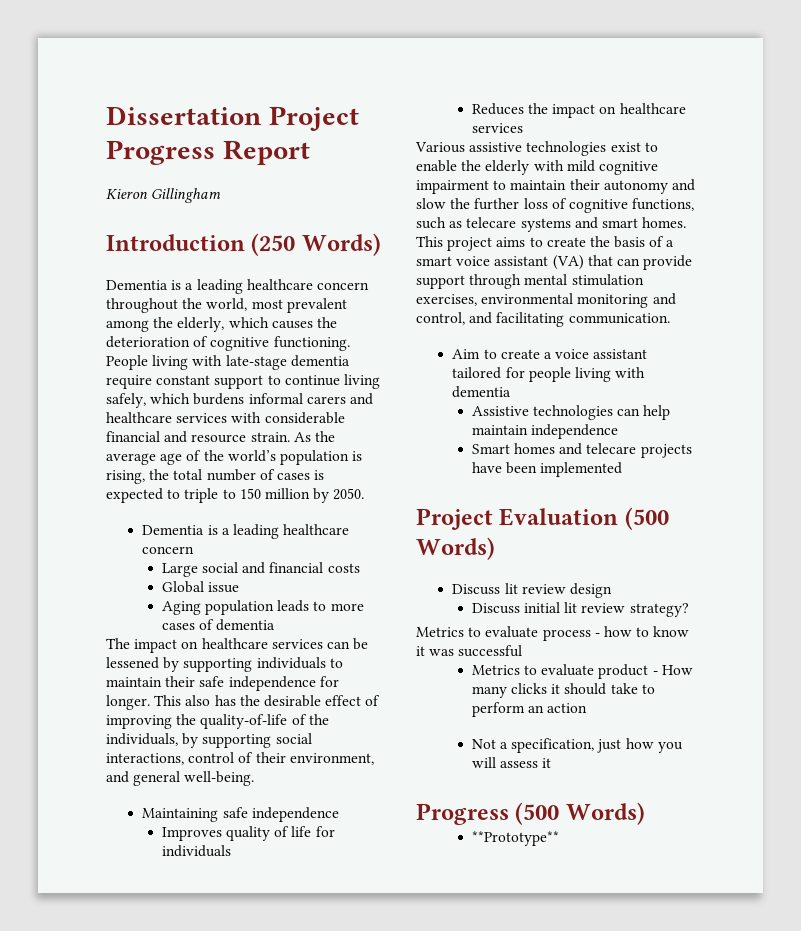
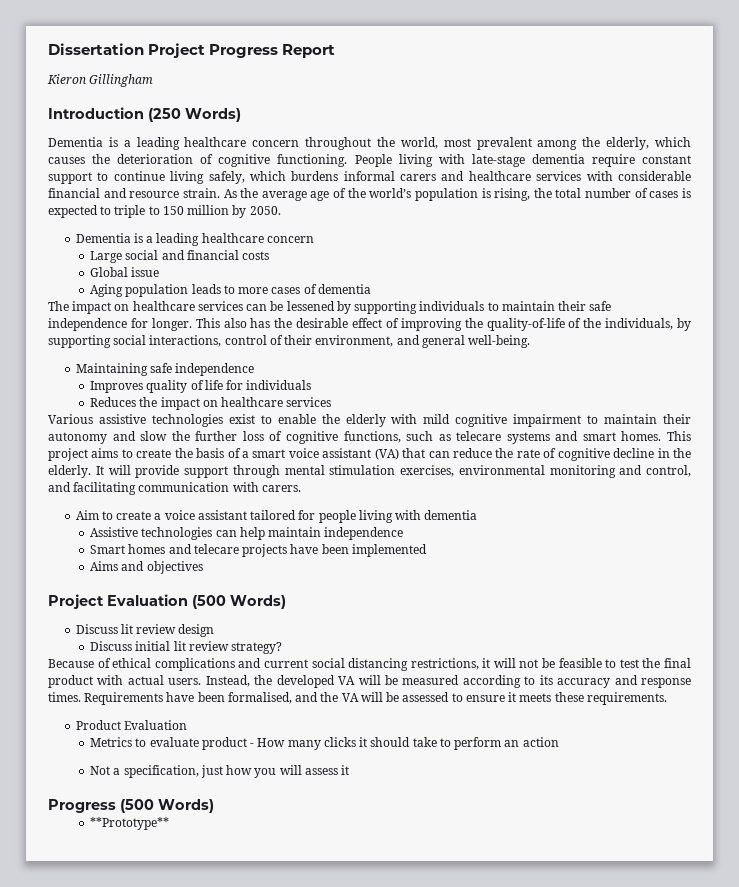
(640, 262) none -> [453,448,692,461] [48,465,131,478] reduce the rate of cognitive decline in the elderly. It will
[568,313,670,324] communication. -> [138,482,301,492] communication with carers.
(623, 469) none -> [90,561,203,574] // Aims and objectives
[416,626,690,641] [416,645,523,657] Metrics to evaluate process - how to know it was successful -> [48,658,691,671] [48,675,691,688] [48,692,667,705] [75,720,187,730] Because of ethical complications and current social distancing restrictions, it will not be feasible to test the final product with actual users. Instead, the developed VA will be measured according to its accuracy and response times. Requirements have been formalised, and the VA will be assessed to ensure it meets these requirements. // Product Evaluation

